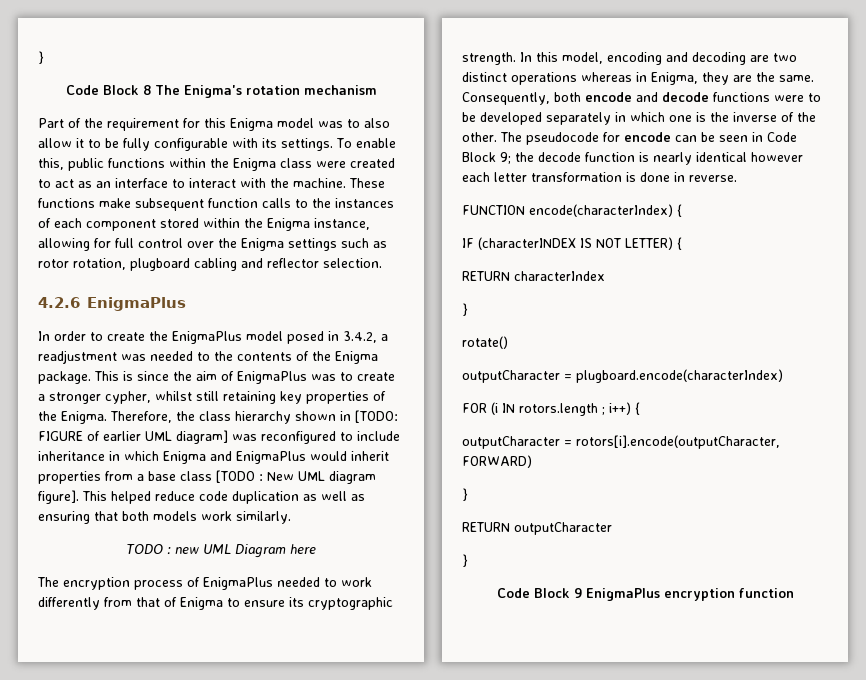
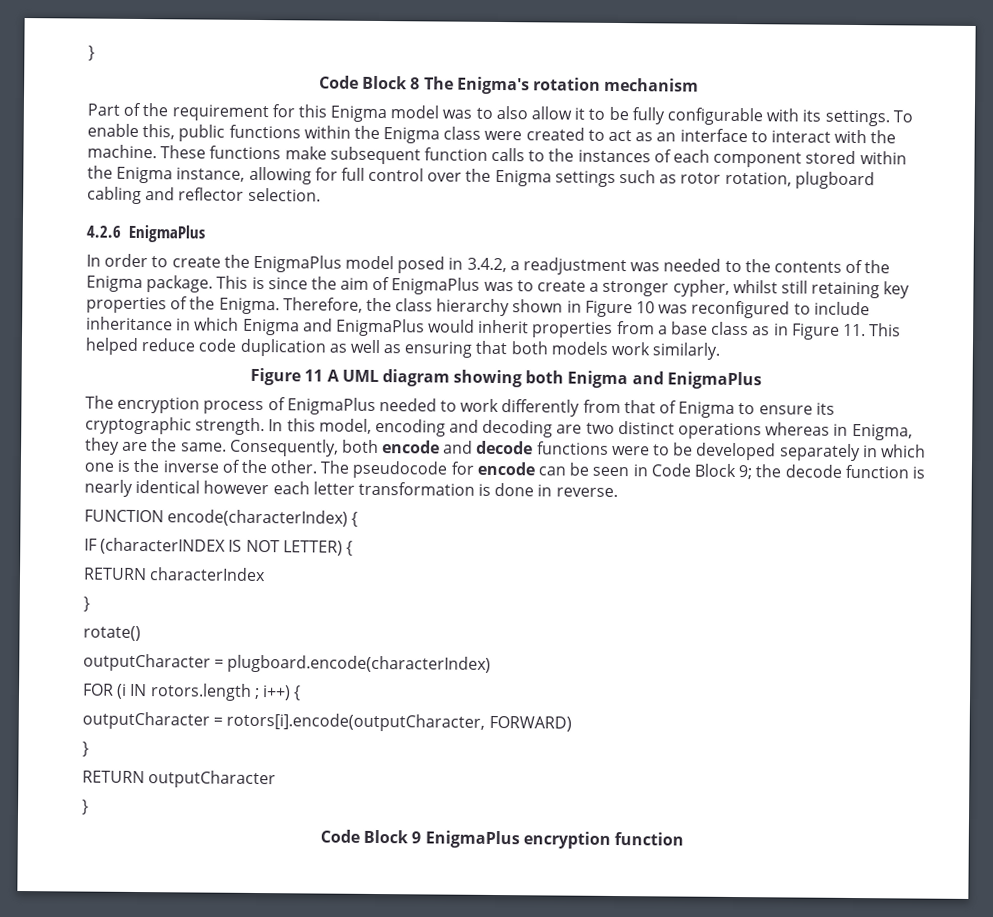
[355,410,398,423] [38,430,228,444] [TODO: FIGURE of earlier UML diagram] -> [584,300,656,318] Figure 10
[216,470,376,484] [38,490,79,504] [TODO : New UML diagram figure]. -> [752,323,866,340] as in Figure 11.
[126,544,316,558] TODO : new UML Diagram here -> [250,367,762,390] Figure 11 A UML diagram showing both Enigma and EnigmaPlus

